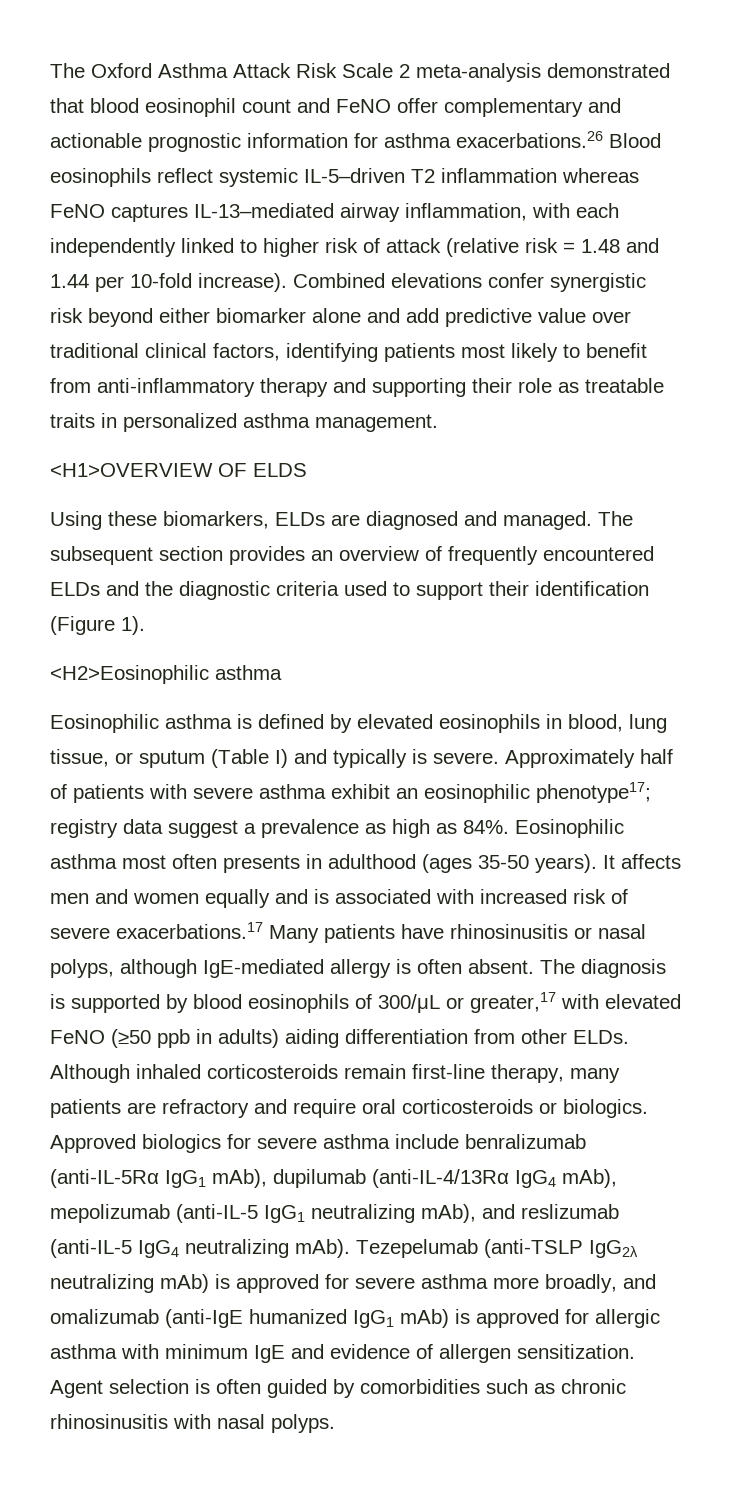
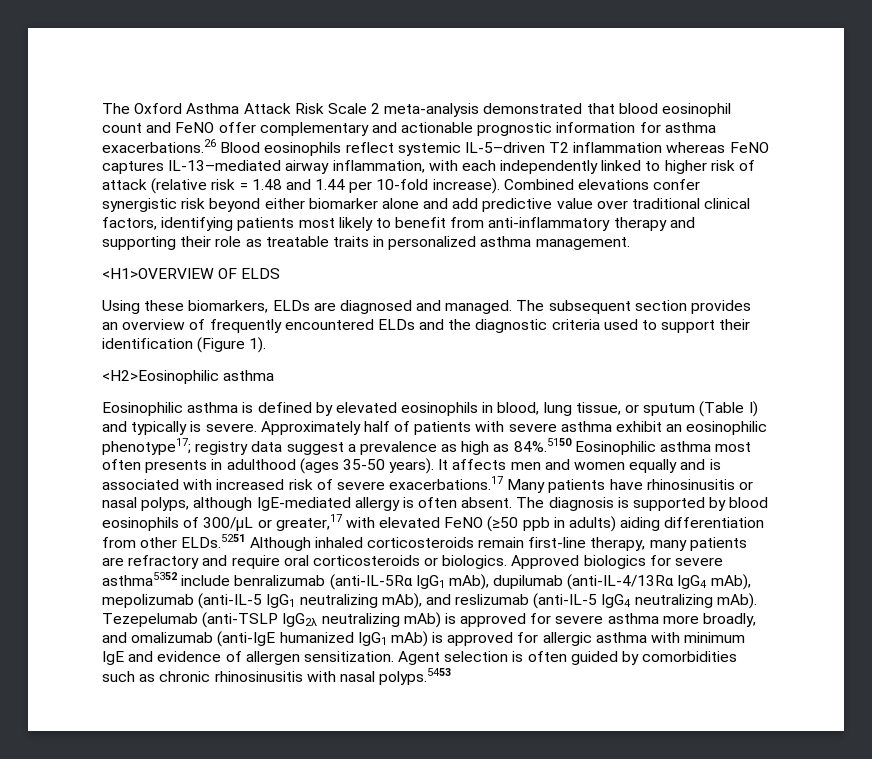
[463,820,509,834] 84%. -> [513,438,572,452] 84%.5150
[573,1030,629,1044] ELDs. -> [181,534,246,548] ELDs.5251
[323,1134,390,1149] asthma -> [102,572,177,586] asthma5352
[271,1414,335,1433] polyps. -> [379,668,452,685] polyps.5453

